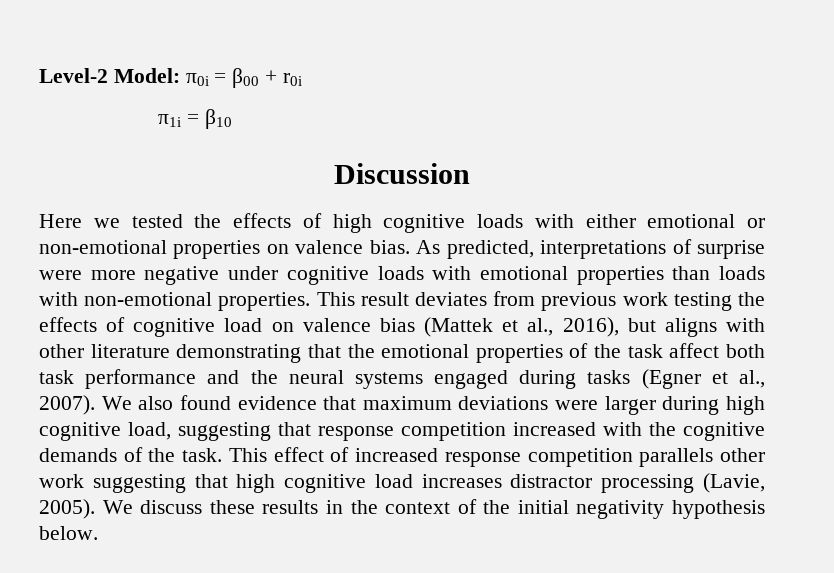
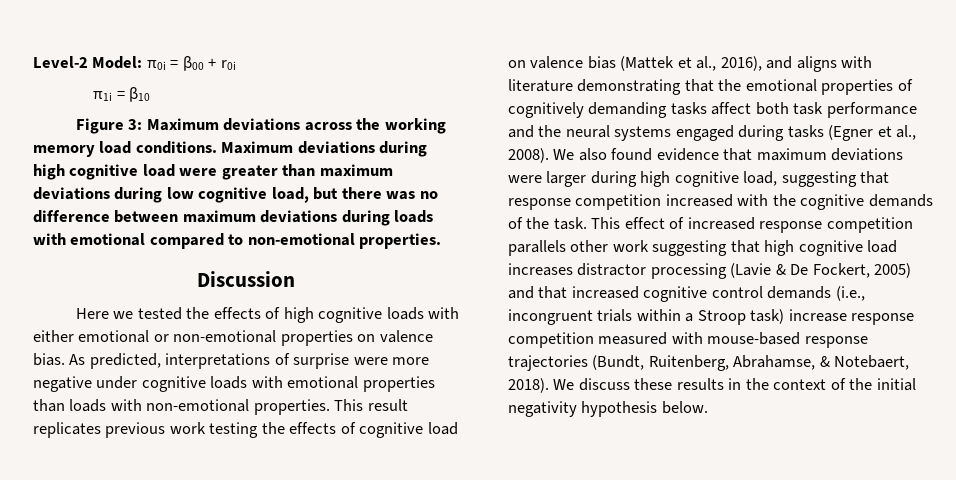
(232, 119) none -> [75,118,446,134] [33,141,428,157] [33,164,393,180] [33,187,438,203] [33,210,434,226] [33,233,442,249] // Figure 3: Maximum deviations across the working memory load conditions. Maximum deviations during high cognitive load were greater than maximum deviations during low cognitive load, but there was no difference between maximum deviations during loads with emotional compared to non-emotional properties.
[414,291,536,306] deviates from -> [33,422,101,438] replicates
[627,318,656,332] but -> [766,56,793,69] and
[39,344,84,358] other -> (873, 62) none
[594,344,663,358] the task -> [508,102,707,118] cognitively demanding tasks
[39,395,95,415] 2007). -> [508,148,549,163] 2008).
[703,473,765,493] [39,499,95,519] (Lavie, 2005). -> [730,263,912,278] [508,286,865,302] [508,309,915,325] [508,332,868,348] [508,355,910,371] [508,378,549,393] (Lavie & De Fockert, 2005) and that increased cognitive control demands (i.e., incongruent trials within a Stroop task) increase response competition measured with mouse-based response trajectories (Bundt, Ruitenberg, Abrahamse, & Notebaert, 2018).

